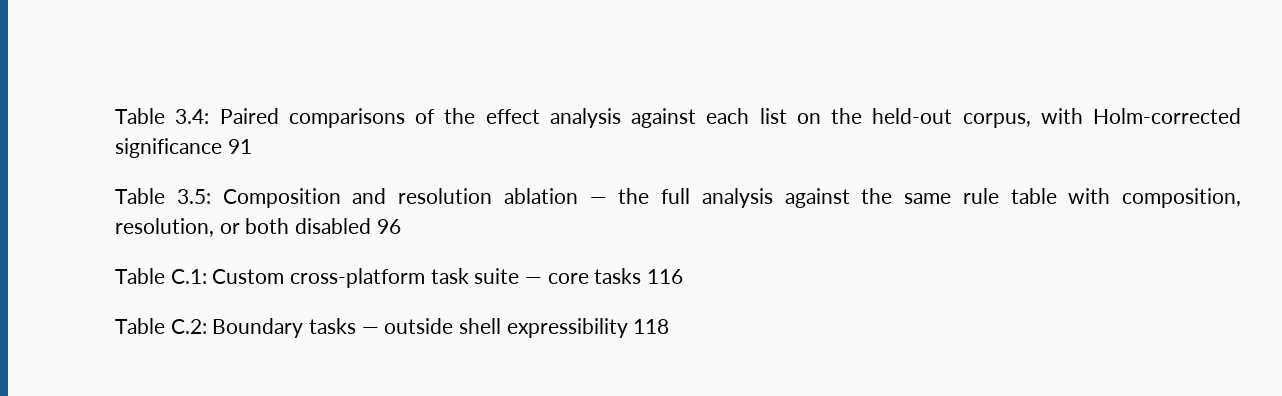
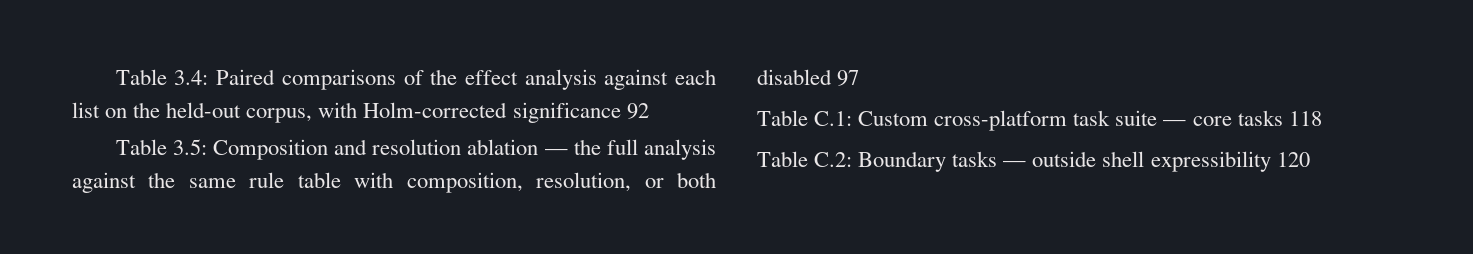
[227,139,252,154] 91 -> [626,103,649,119] 92
[376,219,401,234] 96 -> [837,70,860,86] 97
[647,269,684,284] 116 -> [1288,111,1322,126] 118
[633,319,670,334] 118 -> [1276,152,1310,167] 120

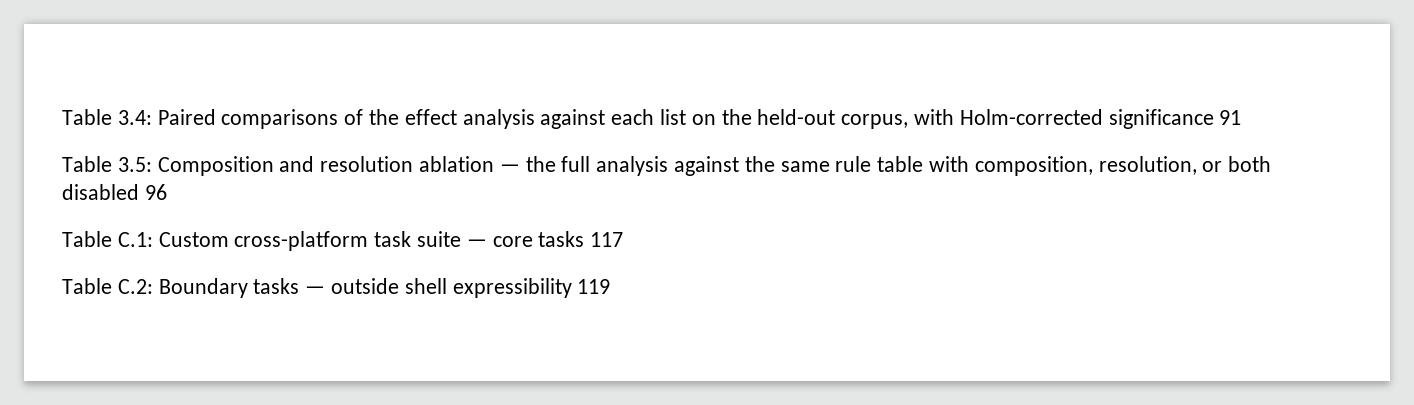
[626,103,649,119] 92 -> [1219,110,1242,125] 91
[837,70,860,86] 97 -> [144,184,167,200] 96
[1288,111,1322,126] 118 -> [590,232,624,247] 117
[1276,152,1310,167] 120 -> [577,279,611,294] 119

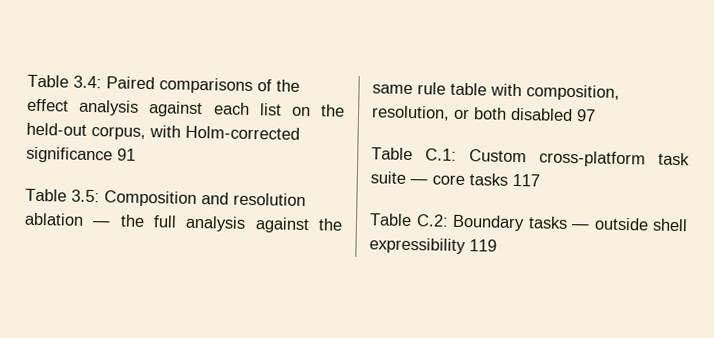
[144,184,167,200] 96 -> [576,109,596,122] 97

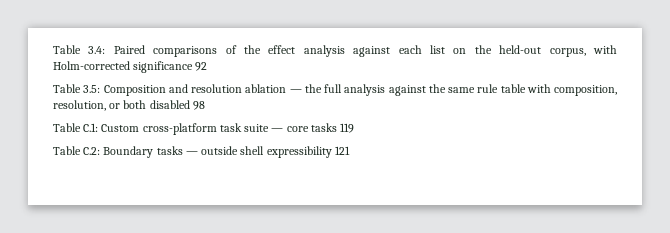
[117,148,136,161] 91 -> [195,62,208,71] 92
[576,109,596,122] 97 -> [192,101,205,110] 98
[512,173,540,187] 117 -> [340,123,355,133] 119
[469,239,497,252] 119 -> [334,146,350,155] 121

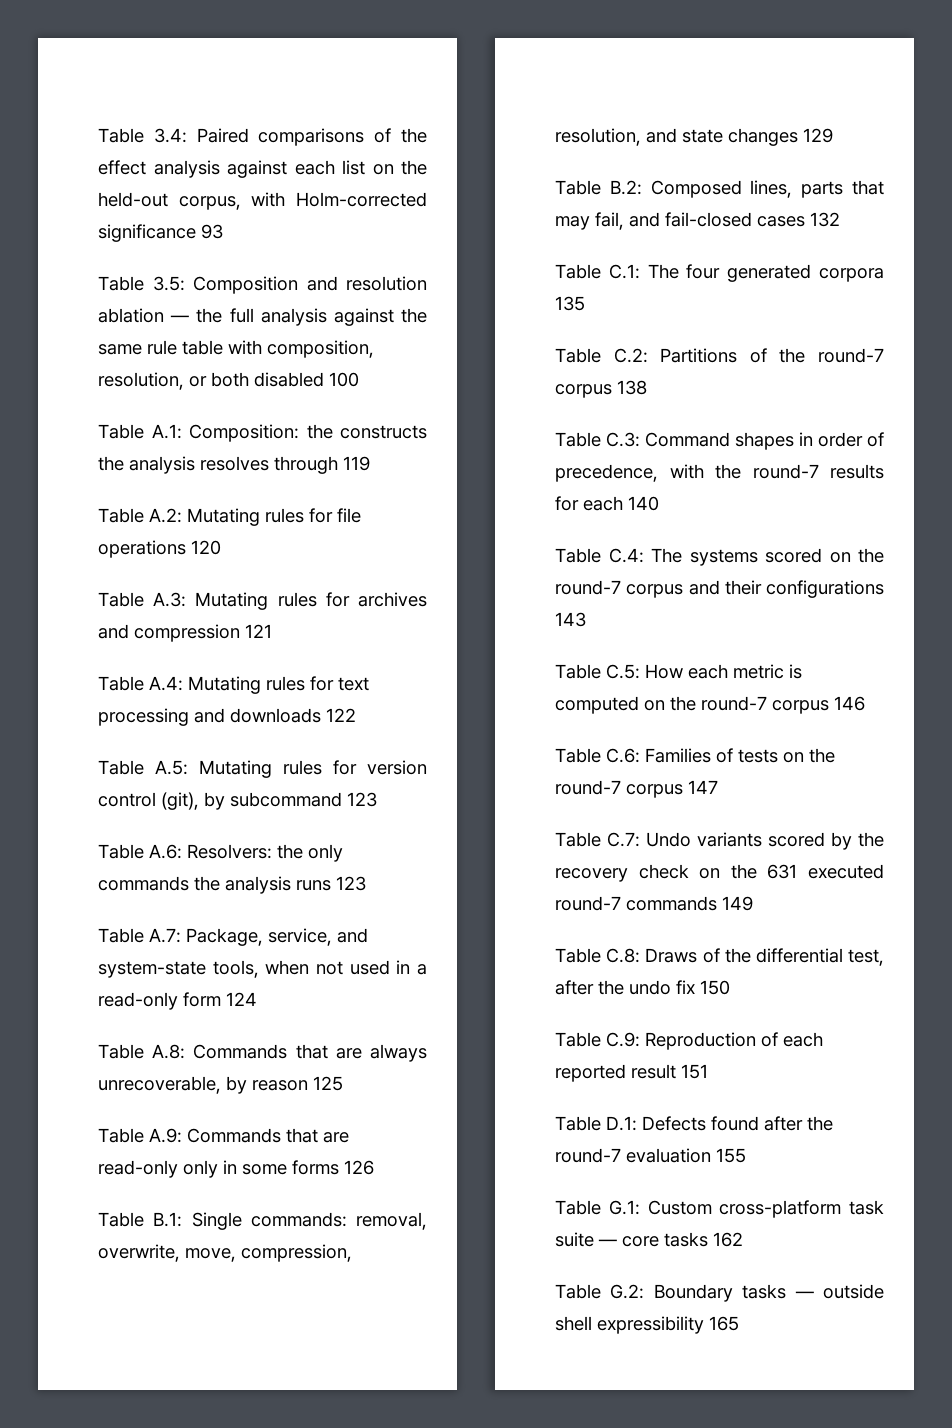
[195,62,208,71] 92 -> [201,224,223,239] 93
[192,101,205,110] [53,123,99,132] 98 // Table C.1: -> [329,372,359,387] [98,424,427,442] [98,456,370,474] [98,508,361,526] [98,540,221,558] [98,592,427,610] [98,624,272,642] [98,676,369,694] [98,708,356,726] [98,760,427,778] [98,792,377,810] [98,844,343,862] [98,876,366,894] [98,928,368,946] [98,960,427,978] [98,992,257,1010] [98,1044,427,1062] [98,1076,343,1094] [98,1128,349,1143] [98,1160,374,1178] [98,1212,427,1230] [98,1244,352,1262] [555,128,833,146] [555,180,884,198] [555,212,840,230] [555,264,884,282] [555,296,585,311] [555,348,884,363] [555,380,647,398] [555,432,884,450] [555,464,884,482] [555,496,659,511] [555,548,884,566] [555,580,884,598] [555,612,586,627] [555,664,802,679] [555,696,865,714] [555,748,835,763] [555,780,718,798] [555,832,884,850] [555,864,884,882] [555,896,753,911] [555,948,884,966] [555,980,730,995] [555,1032,823,1050] [555,1064,708,1082] [555,1116,833,1131] [555,1148,746,1163] [555,1200,640,1215] 100 // Table A.1: Composition: the constructs the analysis resolves through 119 // Table A.2: Mutating rules for file operations 120 // Table A.3: Mutating rules for archives and compression 121 // Table A.4: Mutating rules for text processing and downloads 122 // Table A.5: Mutating rules for version control (git), by subcommand 123 // Table A.6: Resolvers: the only commands the analysis runs 123 // Table A.7: Package, service, and system-state tools, when not used in a read-only form 124 // Table A.8: Commands that are always unrecoverable, by reason 125 // Table A.9: Commands that are read-only only in some forms 126 // Table B.1: Single commands: removal, overwrite, move, compression, resolution, and state changes 129 // Table B.2: Composed lines, parts that may fail, and fail-closed cases 132 // Table C.1: The four generated corpora 135 // Table C.2: Partitions of the round-7 corpus 138 // Table C.3: Command shapes in order of precedence, with the round-7 results for each 140 // Table C.4: The systems scored on the round-7 corpus and their configurations 143 // Table C.5: How each metric is computed on the round-7 corpus 146 // Table C.6: Families of tests on the round-7 corpus 147 // Table C.7: Undo variants scored by the recovery check on the 631 executed round-7 commands 149 // Table C.8: Draws of the differential test, after the undo fix 150 // Table C.9: Reproduction of each reported result 151 // Table D.1: Defects found after the round-7 evaluation 155 // Table G.1:
[340,123,355,133] [53,146,101,155] 119 // Table C.2: -> [713,1232,743,1247] [555,1284,645,1299] 162 // Table G.2:
[334,146,350,155] 121 -> [709,1316,739,1331] 165

